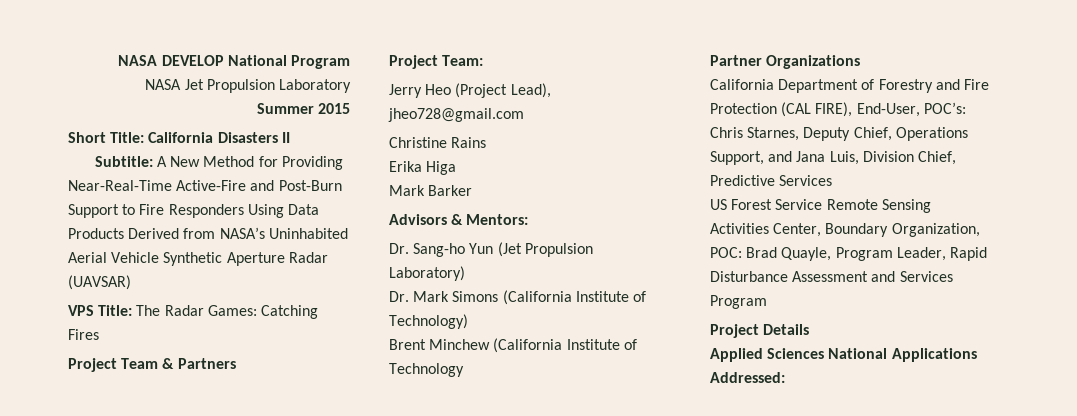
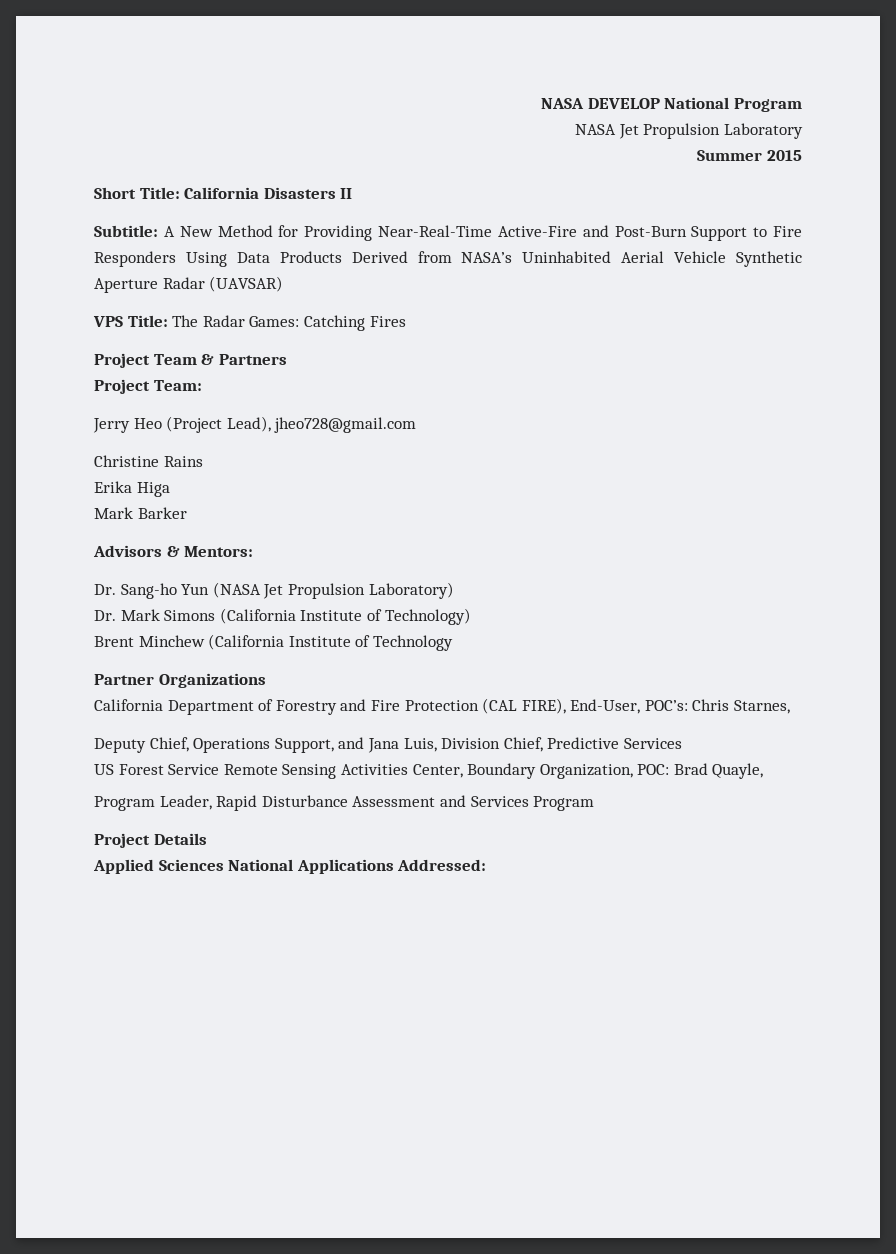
[497,242,522,257] (Jet -> [212,582,284,599] (NASA Jet
(800, 134) none -> (791, 707) //
(832, 254) none -> (764, 771) //

